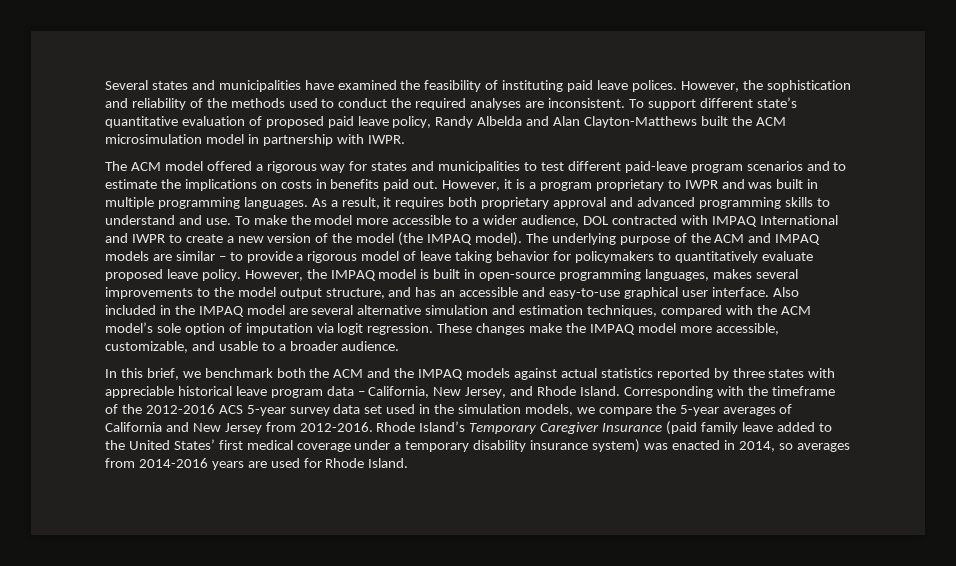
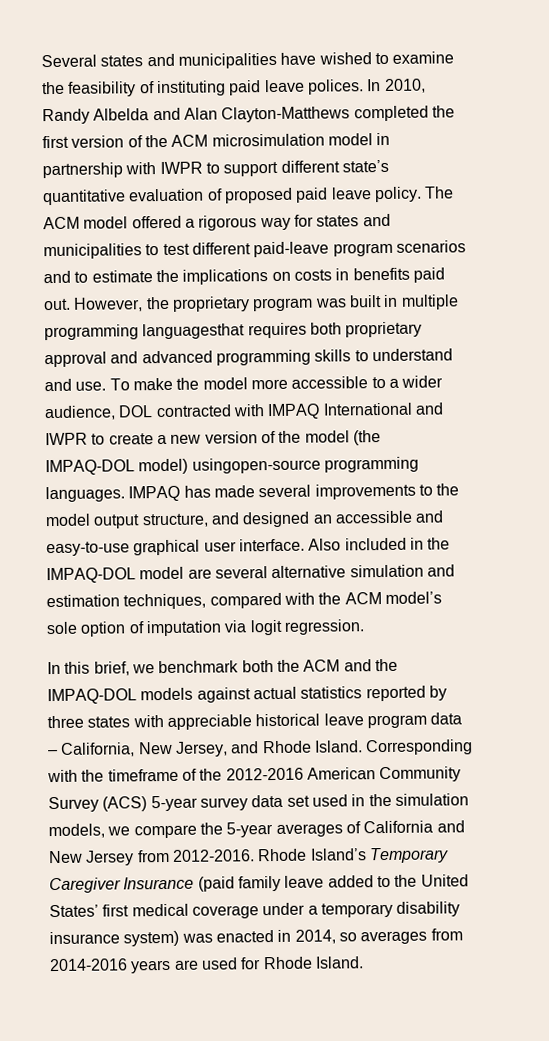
[337,80,397,90] examined -> [318,51,455,65] wished to examine
[680,80,851,92] [105,98,644,110] However, the sophistication and reliability of the methods used to conduct the required analyses are inconsistent. To -> [366,78,426,93] [42,105,455,125] [42,132,391,149] [42,161,220,179] In 2010, Randy Albelda and Alan Clayton-Matthews completed the first version of the ACM microsimulation model in partnership with IWPR to
[392,116,786,128] [105,134,405,146] policy, Randy Albelda and Alan Clayton-Matthews built the ACM microsimulation model in partnership with IWPR. // -> [373,186,422,203] policy.
[504,179,745,191] it is a program proprietary to IWPR and -> [145,296,314,312] the proprietary program
[243,197,392,209] languages. As a result, it -> [142,323,246,340] languagesthat
[427,232,821,246] [105,251,813,263] [105,269,752,281] IMPAQ model). The underlying purpose of the ACM and IMPAQ models are similar – to provide a rigorous model of leave taking behavior for policymakers to quantitatively evaluate proposed leave policy. However, the IMPAQ model is built in open-source programming languages, makes -> [45,456,419,476] [45,485,255,503] IMPAQ-DOL model) usingopen-source programming languages. IMPAQ has made
[415,287,437,297] has -> [242,511,311,528] designed
[198,306,244,317] IMPAQ -> [46,567,136,584] IMPAQ-DOL
[437,323,779,335] [105,341,400,353] These changes make the IMPAQ model more accessible, customizable, and usable to a broader audience. -> (365, 627) none
[418,369,464,380] IMPAQ -> [47,688,137,705] IMPAQ-DOL
[218,405,243,414] ACS -> [306,766,462,783] [48,796,148,813] American Community Survey (ACS)

